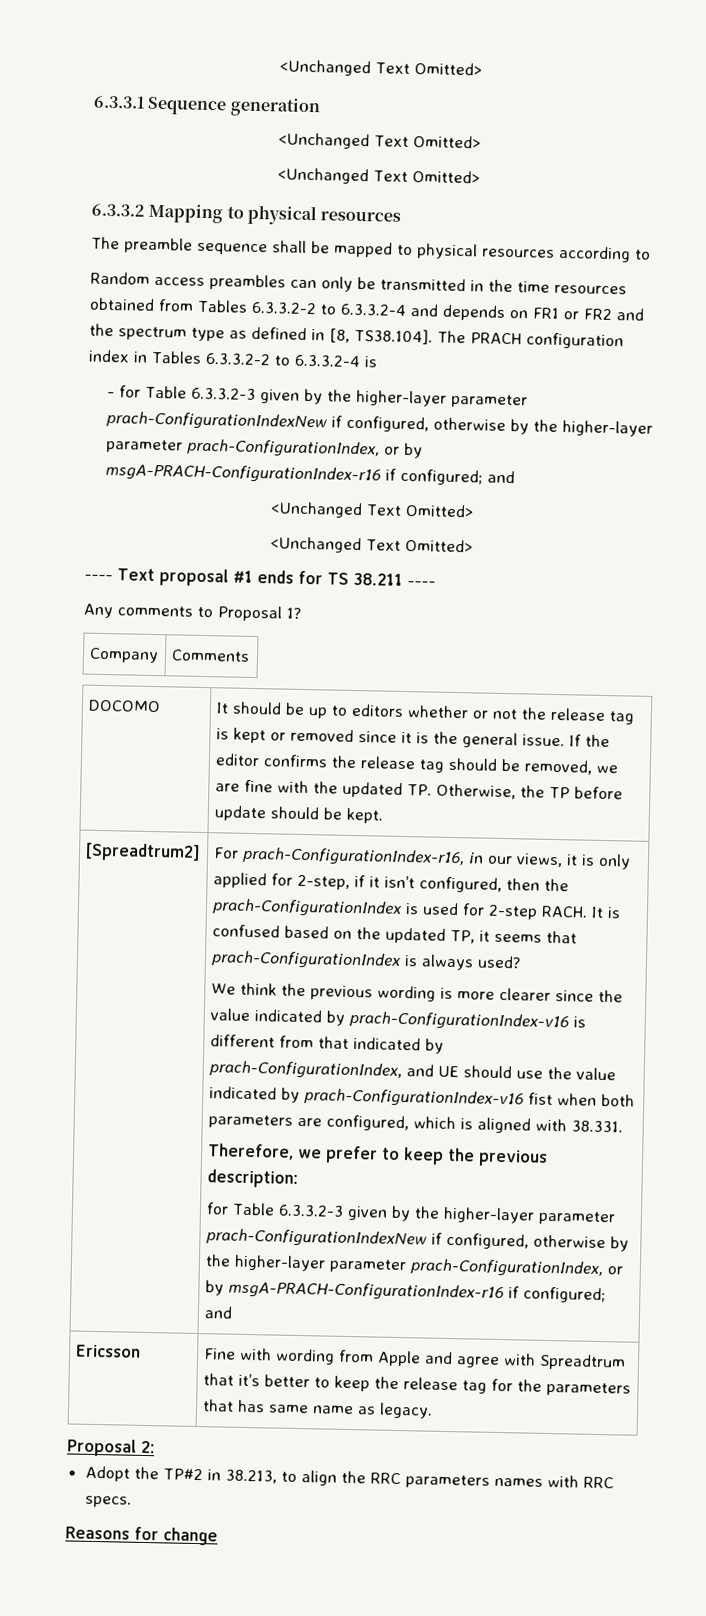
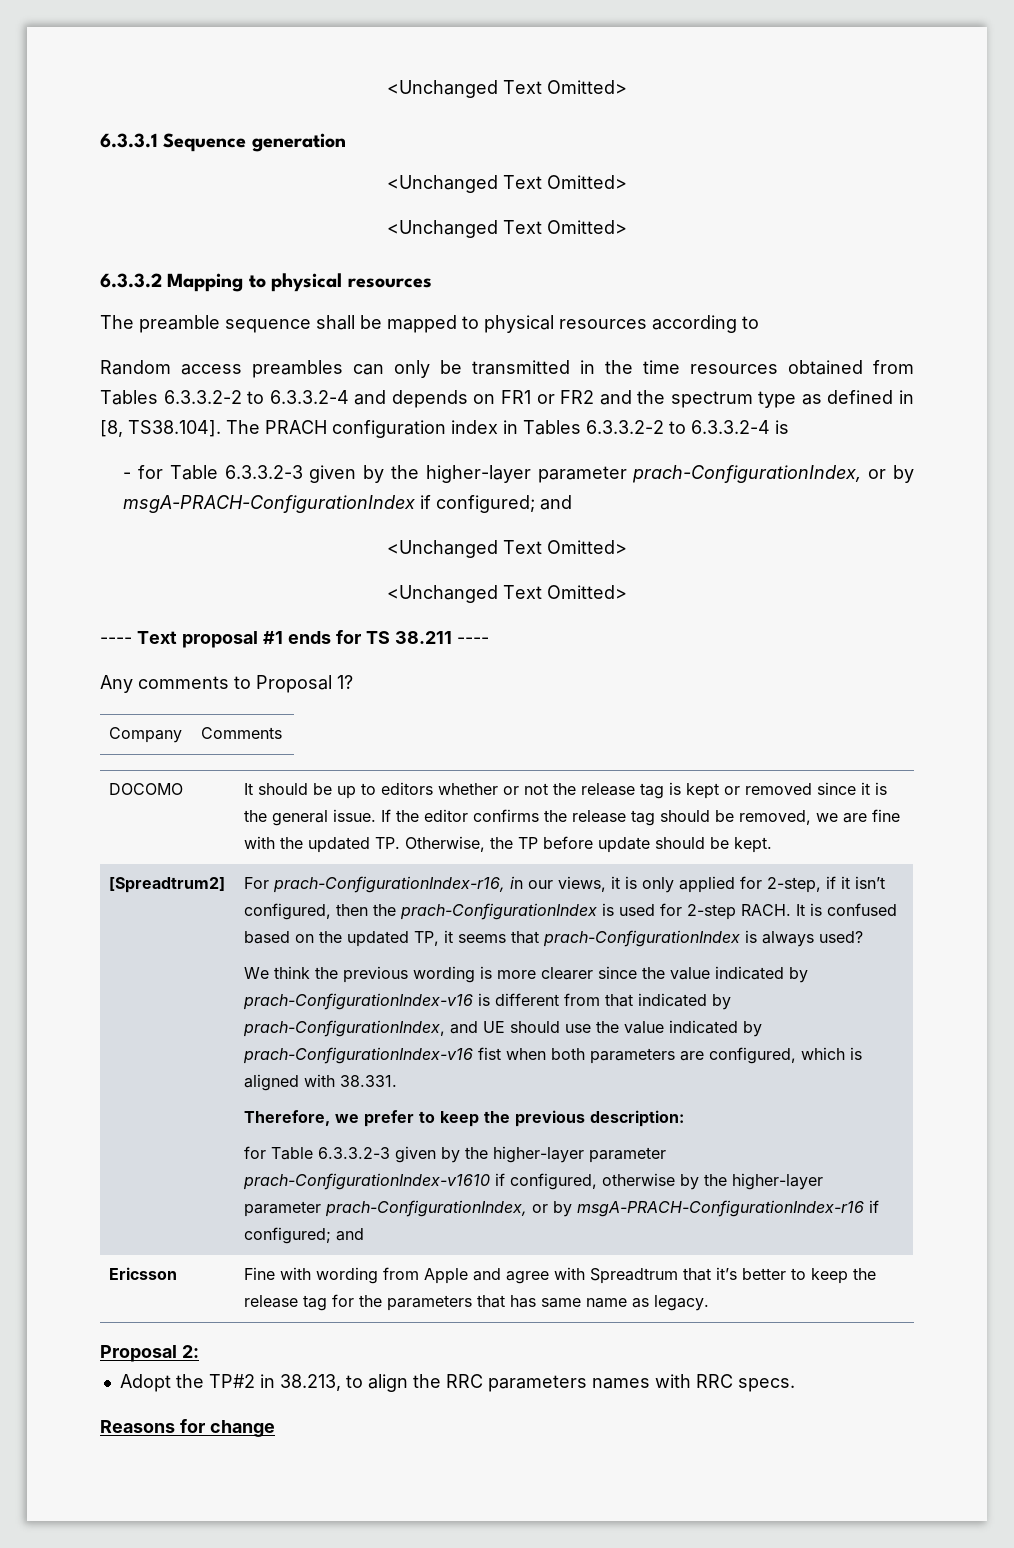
[106,411,654,437] [106,438,424,459] [105,463,382,485] prach-ConfigurationIndexNew if configured, otherwise by the higher-layer parameter prach-ConfigurationIndex, or by msgA-PRACH-ConfigurationIndex-r16 -> [632,465,914,483] [123,495,416,513] prach-ConfigurationIndex, or by msgA-PRACH-ConfigurationIndex
[205,1228,427,1249] prach-ConfigurationIndexNew -> [243,1173,491,1190] prach-ConfigurationIndex-v1610

